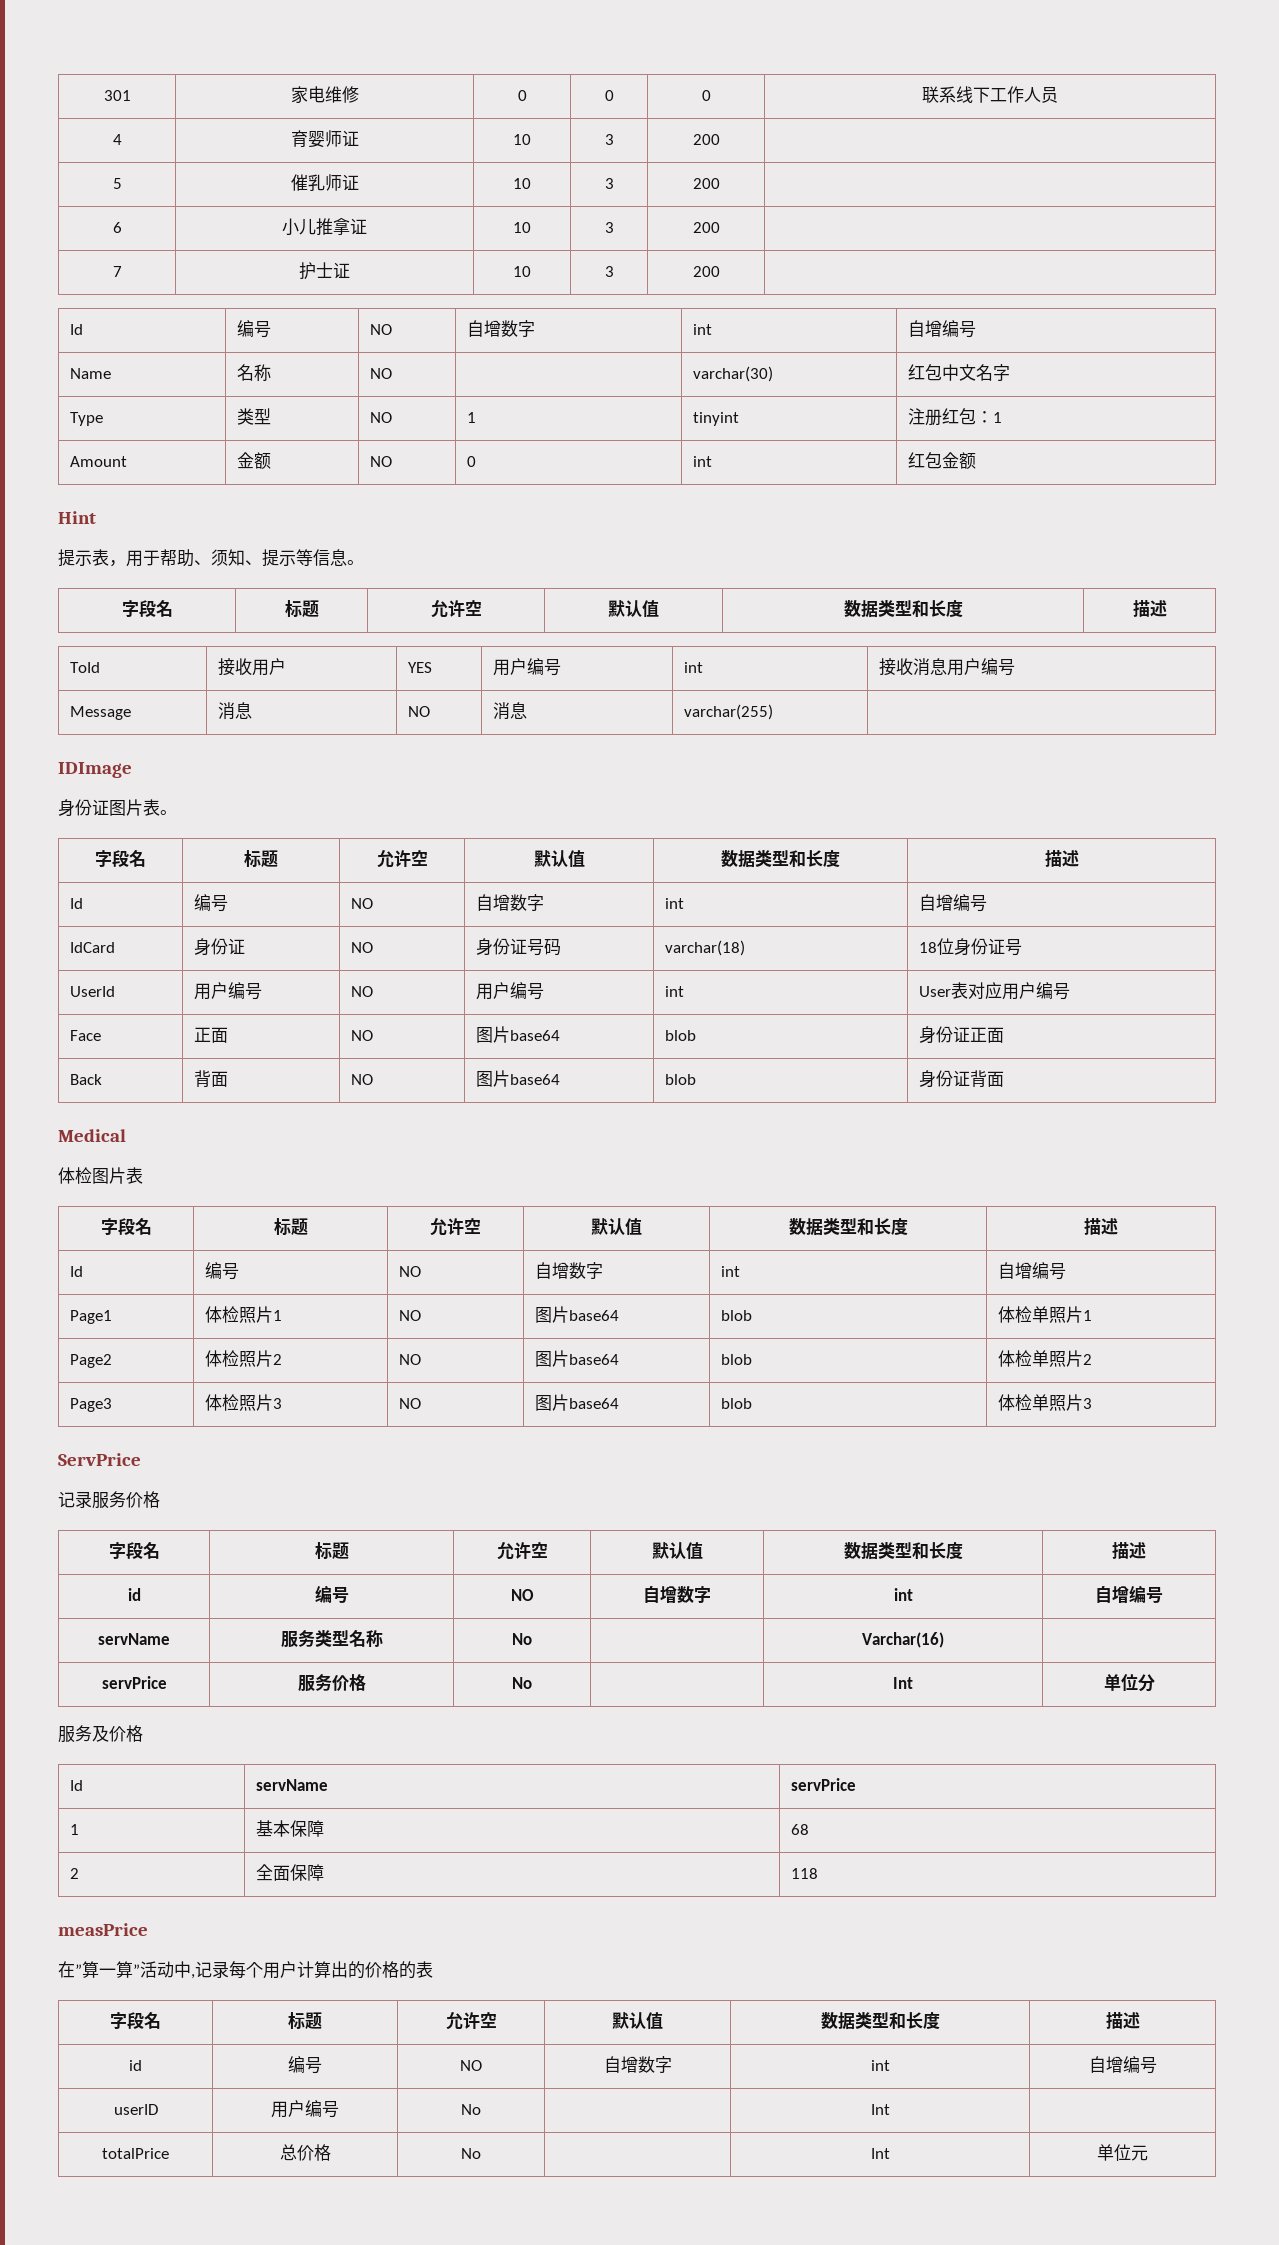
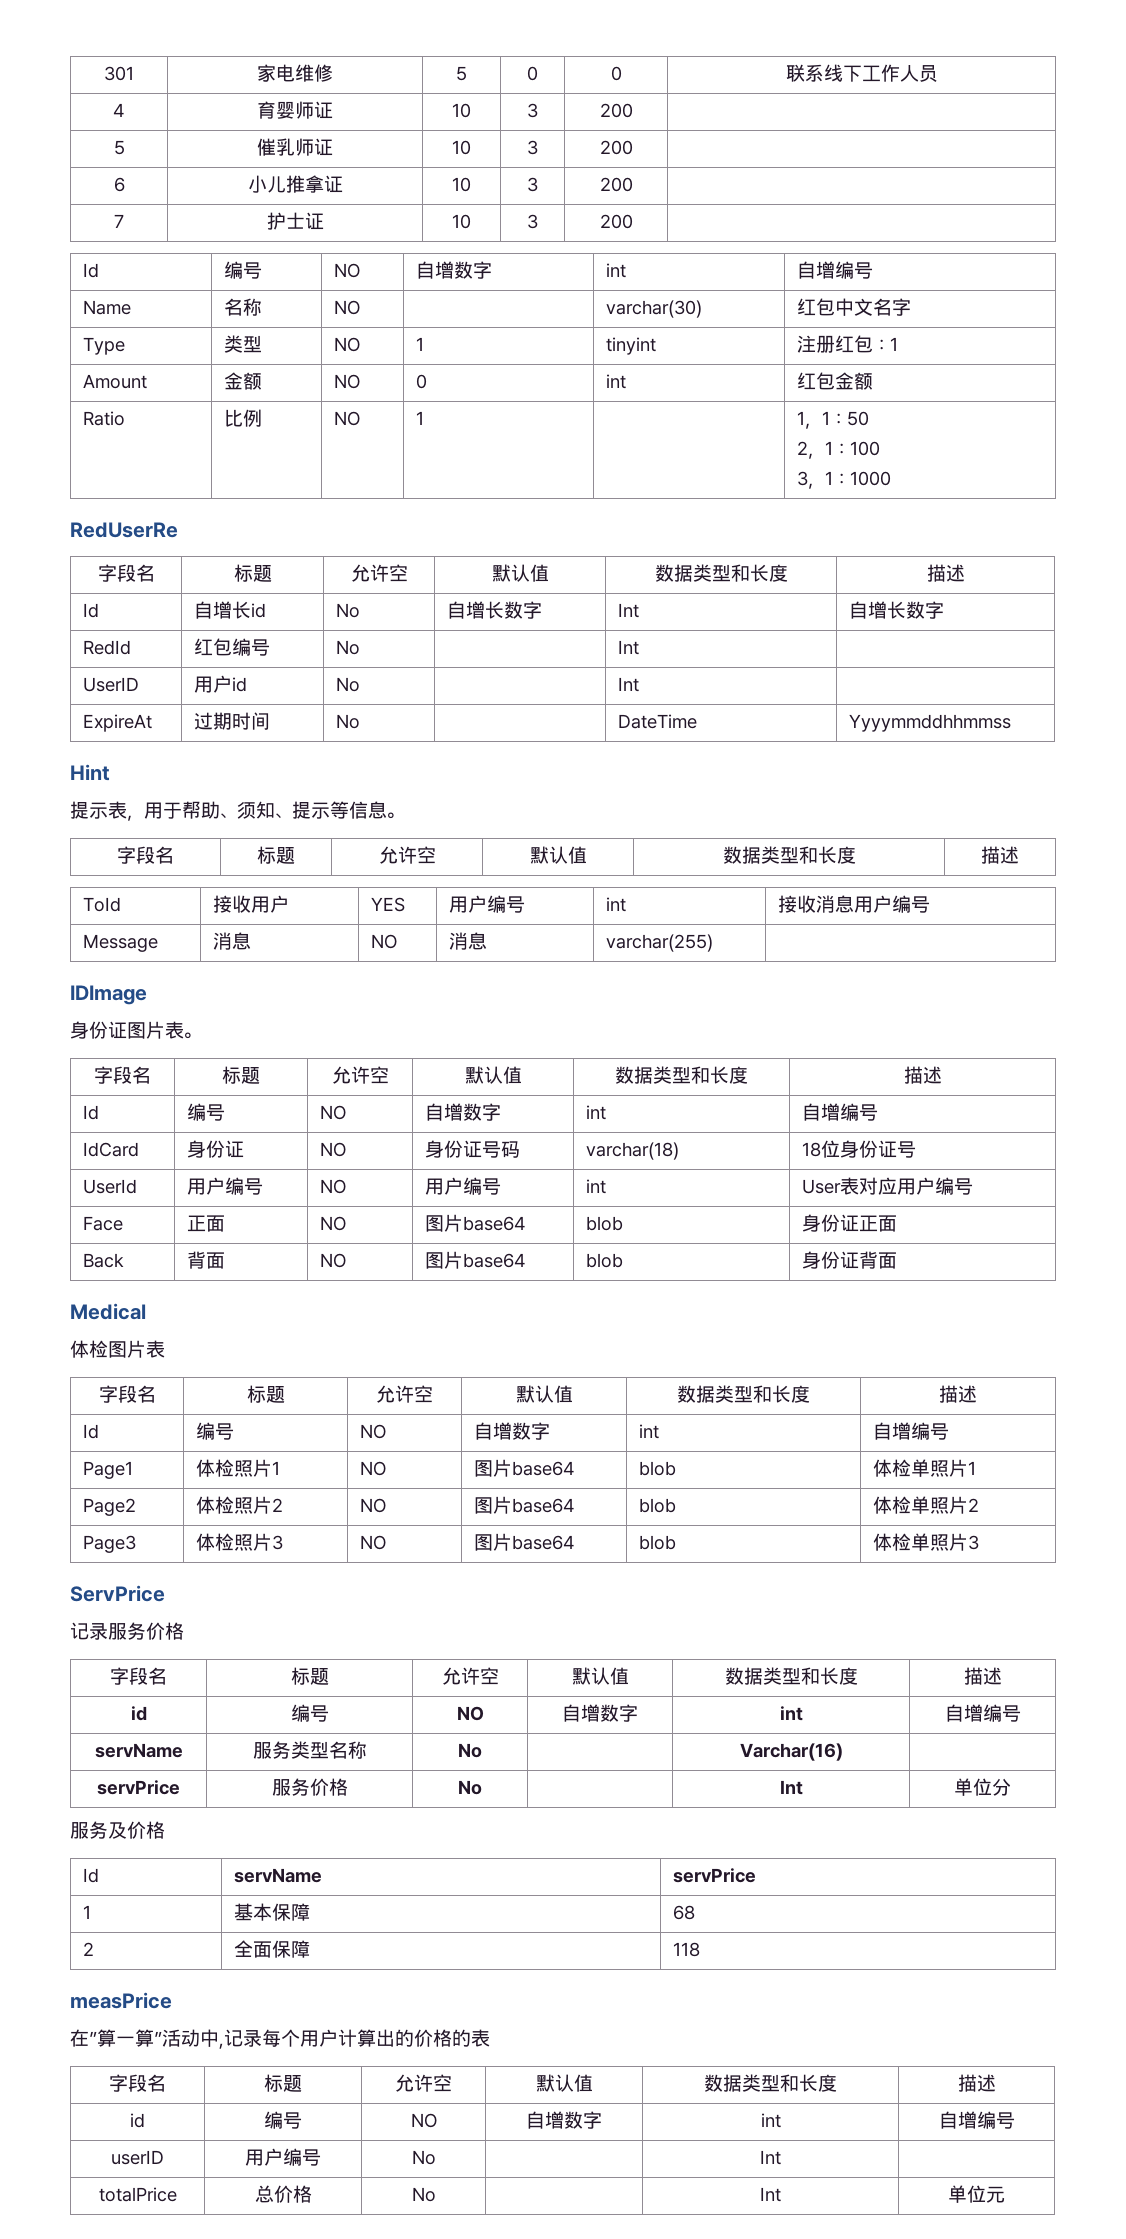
[517,90,527,101] 0 -> [456,66,467,81] 5
(977, 460) none -> [82,411,125,426] [223,409,262,427] [333,411,360,426] [415,411,424,425] [796,411,869,429] [796,441,880,459] [796,471,891,489] [70,522,178,538] [97,564,155,582] [233,564,272,582] [350,564,408,582] [491,564,549,582] [654,564,788,582] [926,564,965,582] [82,603,99,618] [193,601,266,619] [335,603,360,618] [446,601,542,619] [617,603,639,618] [848,601,944,619] [82,640,131,655] [193,638,270,656] [335,640,360,655] [617,640,639,655] [82,677,139,692] [193,675,247,693] [335,677,360,692] [617,677,639,692] [82,714,152,732] [193,712,270,730] [335,714,360,729] [617,714,697,729] [848,714,1011,732] // Ratio | 比例 | NO | 1 | | 1，1：50 // 2，1：100 // 3，1：1000 // RedUserRe // 字段名 | 标题 | 允许空 | 默认值 | 数据类型和长度 | 描述 // Id | 自增长id | No | 自增长数字 | Int | 自增长数字 // RedId | 红包编号 | No | | Int | // UserID | 用户id | No | | Int | // ExpireAt | 过期时间 | No | | DateTime | Yyyymmddhhmmss

